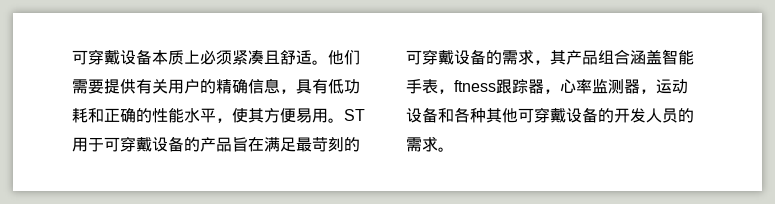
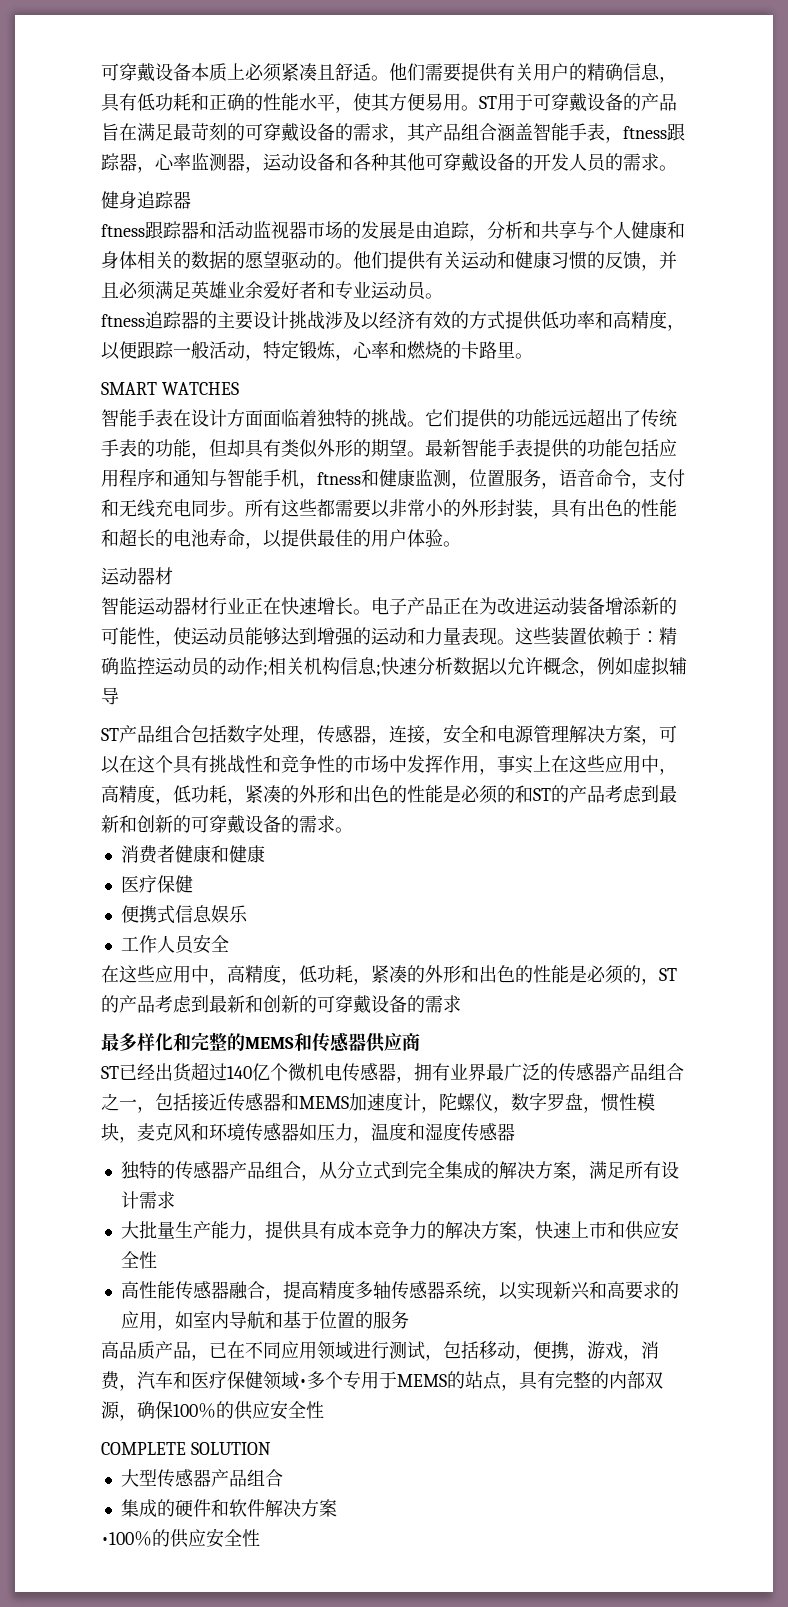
(454, 149) none -> [101,191,191,209] [101,221,685,241] [101,251,677,271] [101,281,443,300] [101,311,685,331] [101,340,533,361] [101,382,239,395] [101,408,677,428] [101,439,677,459] [101,469,685,489] [101,499,677,519] [101,528,461,549] [101,567,173,585] [101,597,677,615] [101,627,677,647] [101,657,687,677] [101,687,119,705] [101,724,677,745] [101,754,677,775] [101,785,677,805] [101,815,353,834] [120,845,265,864] [120,875,193,893] [120,905,248,924] [120,934,229,954] [101,965,677,985] [101,995,461,1014] [101,1032,420,1053] [101,1062,684,1083] [101,1092,655,1113] [101,1123,515,1143] [120,1160,679,1181] [120,1191,175,1209] [120,1220,679,1241] [120,1251,157,1269] [120,1281,679,1301] [120,1311,409,1331] [101,1341,659,1361] [101,1370,663,1391] [101,1400,324,1421] [101,1442,271,1455] [120,1469,283,1488] [120,1499,337,1517] [101,1528,260,1548] // 健身追踪器 // ftness跟踪器和活动监视器市场的发展是由追踪，分析和共享与个人健康和身体相关的数据的愿望驱动的。他们提供有关运动和健康习惯的反馈，并且必须满足英雄业余爱好者和专业运动员。 // ftness追踪器的主要设计挑战涉及以经济有效的方式提供低功率和高精度，以便跟踪一般活动，特定锻炼，心率和燃烧的卡路里。 // SMART WATCHES // 智能手表在设计方面面临着独特的挑战。它们提供的功能远远超出了传统手表的功能，但却具有类似外形的期望。最新智能手表提供的功能包括应用程序和通知与智能手机，ftness和健康监测，位置服务，语音命令，支付和无线充电同步。所有这些都需要以非常小的外形封装，具有出色的性能和超长的电池寿命，以提供最佳的用户体验。 // 运动器材 // 智能运动器材行业正在快速增长。电子产品正在为改进运动装备增添新的可能性，使运动员能够达到增强的运动和力量表现。这些装置依赖于：精确监控运动员的动作;相关机构信息;快速分析数据以允许概念，例如虚拟辅导 // ST产品组合包括数字处理，传感器，连接，安全和电源管理解决方案，可以在这个具有挑战性和竞争性的市场中发挥作用，事实上在这些应用中，高精度，低功耗，紧凑的外形和出色的性能是必须的和ST的产品考虑到最新和创新的可穿戴设备的需求。 // 消费者健康和健康 // 医疗保健 // 便携式信息娱乐 // 工作人员安全 // 在这些应用中，高精度，低功耗，紧凑的外形和出色的性能是必须的，ST的产品考虑到最新和创新的可穿戴设备的需求 // 最多样化和完整的MEMS和传感器供应商 // ST已经出货超过140亿个微机电传感器，拥有业界最广泛的传感器产品组合之一，包括接近传感器和MEMS加速度计，陀螺仪，数字罗盘，惯性模块，麦克风和环境传感器如压力，温度和湿度传感器 // 独特的传感器产品组合，从分立式到完全集成的解决方案，满足所有设计需求 // 大批量生产能力，提供具有成本竞争力的解决方案，快速上市和供应安全性 // 高性能传感器融合，提高精度多轴传感器系统，以实现新兴和高要求的应用，如室内导航和基于位置的服务 // 高品质产品，已在不同应用领域进行测试，包括移动，便携，游戏，消费，汽车和医疗保健领域•多个专用于MEMS的站点，具有完整的内部双源，确保100％的供应安全性 // COMPLETE SOLUTION // 大型传感器产品组合 // 集成的硬件和软件解决方案 // •100％的供应安全性

